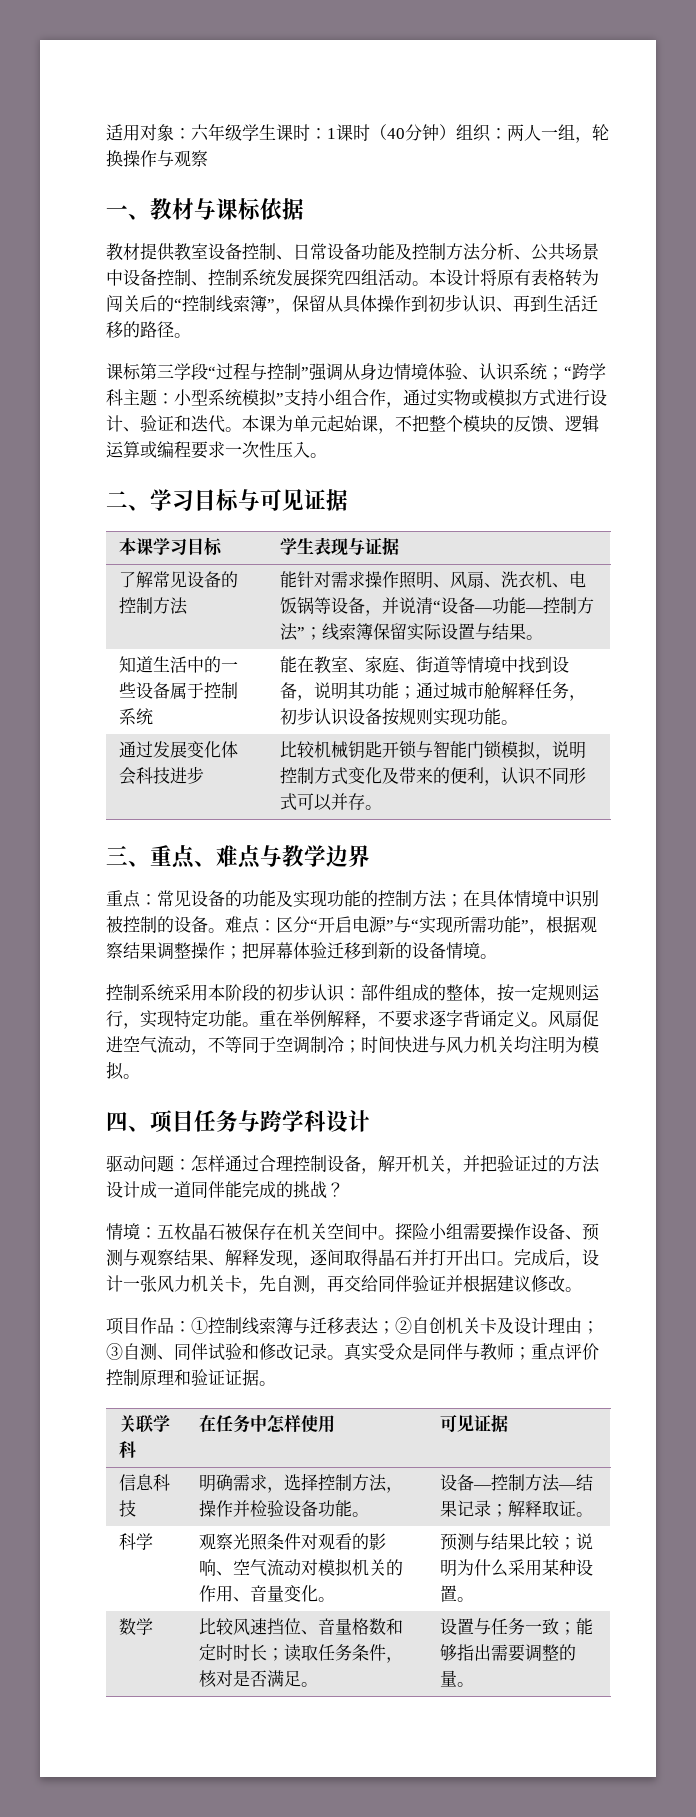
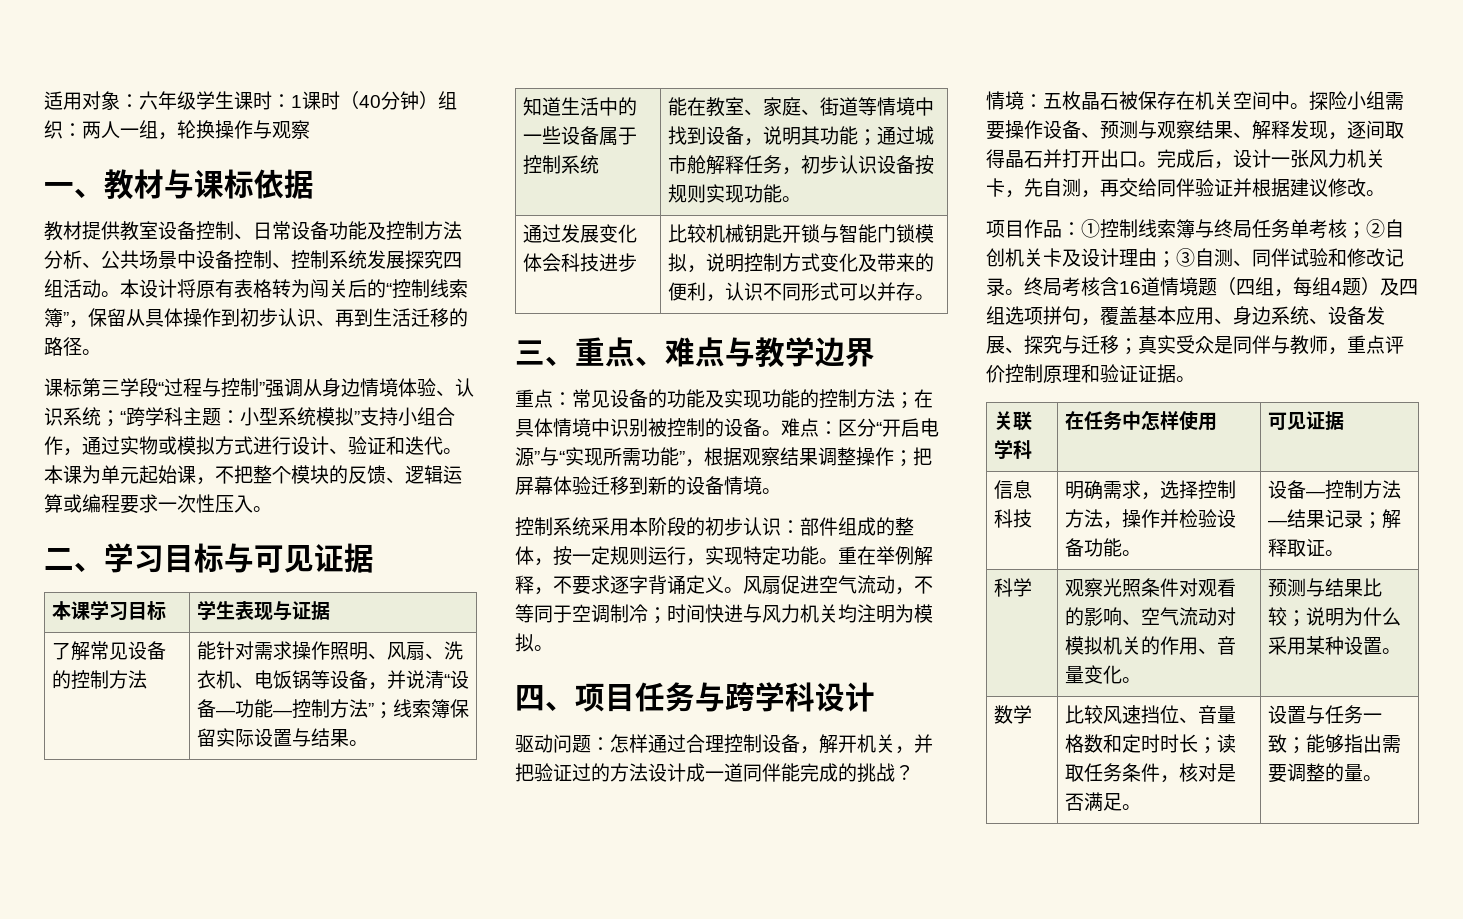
[310,1317,378,1334] 迁移表达 -> [1214,219,1347,239] 终局任务单考核
(344, 1357) none -> [1024,277,1418,297] [986,306,1385,326] [986,335,1138,355] 终局考核含16道情境题（四组，每组4题）及四组选项拼句，覆盖基本应用、身边系统、设备发展、探究与迁移；
[514,1347,531,1360] ； -> [1328,347,1347,355] ，

